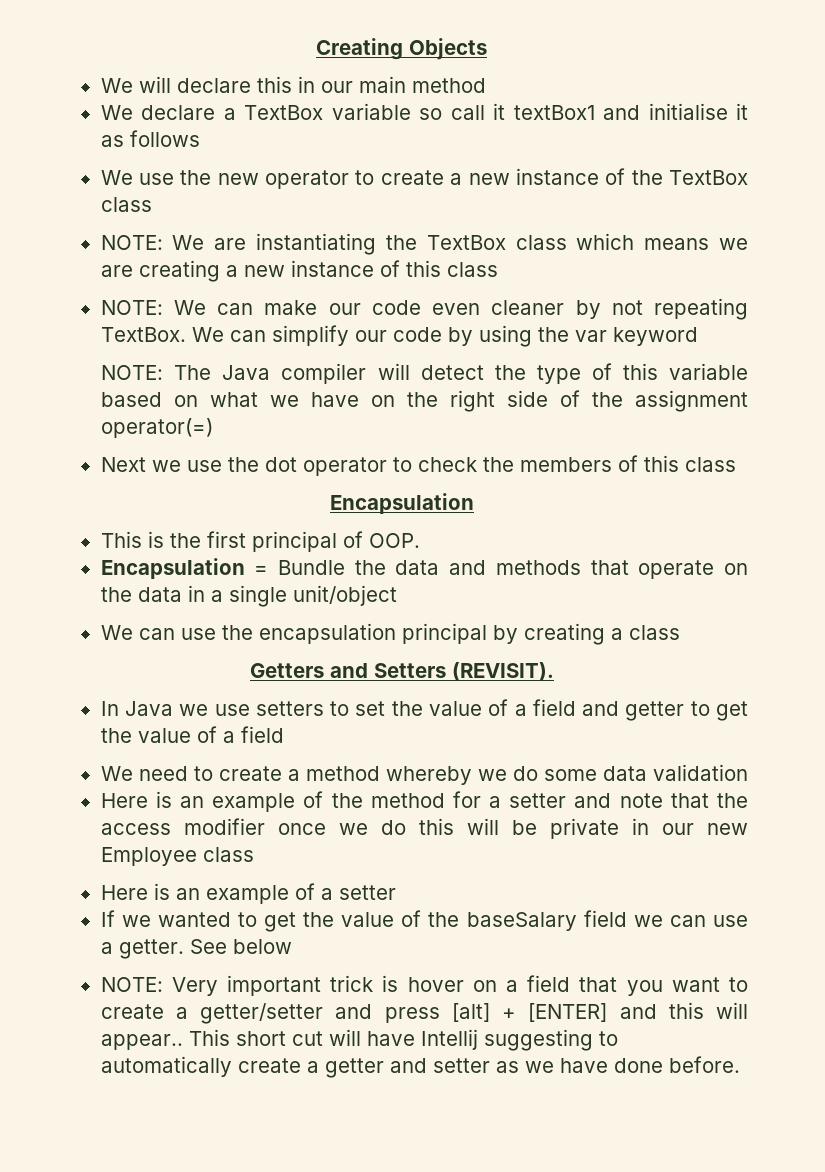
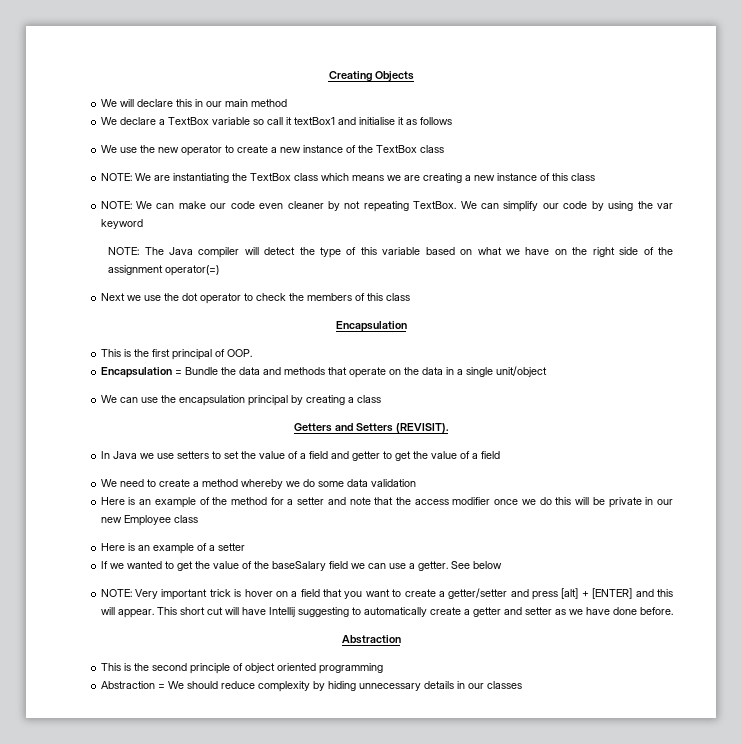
[100,1034,183,1050] appear.. -> [117,609,154,618] appear.
(740, 1064) none -> [341,635,401,644] [100,663,383,674] [100,681,522,692] // Abstraction // This is the second principle of object oriented programming // Abstraction = We should reduce complexity by hiding unnecessary details in our classes

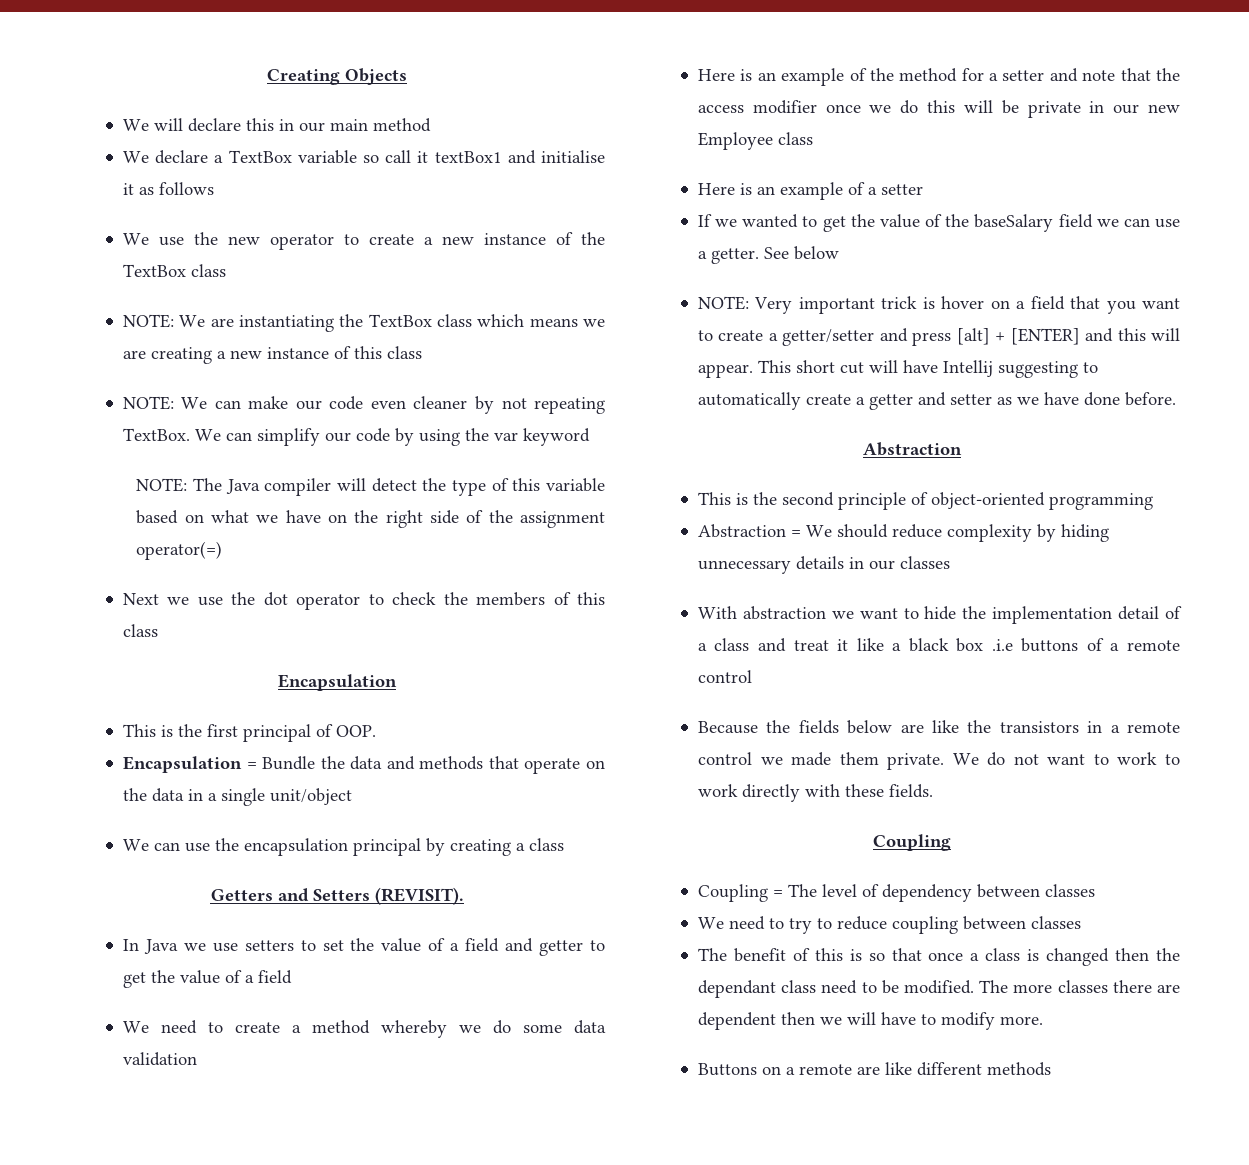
[244,663,316,673] object oriented -> [930,492,1045,509] object-oriented
(522, 685) none -> [697,606,1182,624] [697,638,1180,652] [697,670,752,683] [697,720,1180,734] [697,752,1180,770] [697,784,933,802] [873,834,951,851] [697,884,1095,902] [697,916,1081,934] [697,948,1180,966] [697,980,1180,998] [697,1012,1043,1030] [697,1062,1051,1076] // With abstraction we want to hide the implementation detail of a class and treat it like a black box .i.e buttons of a remote control // Because the fields below are like the transistors in a remote control we made them private. We do not want to work to work directly with these fields. // Coupling // Coupling = The level of dependency between classes // We need to try to reduce coupling between classes // The benefit of this is so that once a class is changed then the dependant class need to be modified. The more classes there are dependent then we will have to modify more. // Buttons on a remote are like different methods

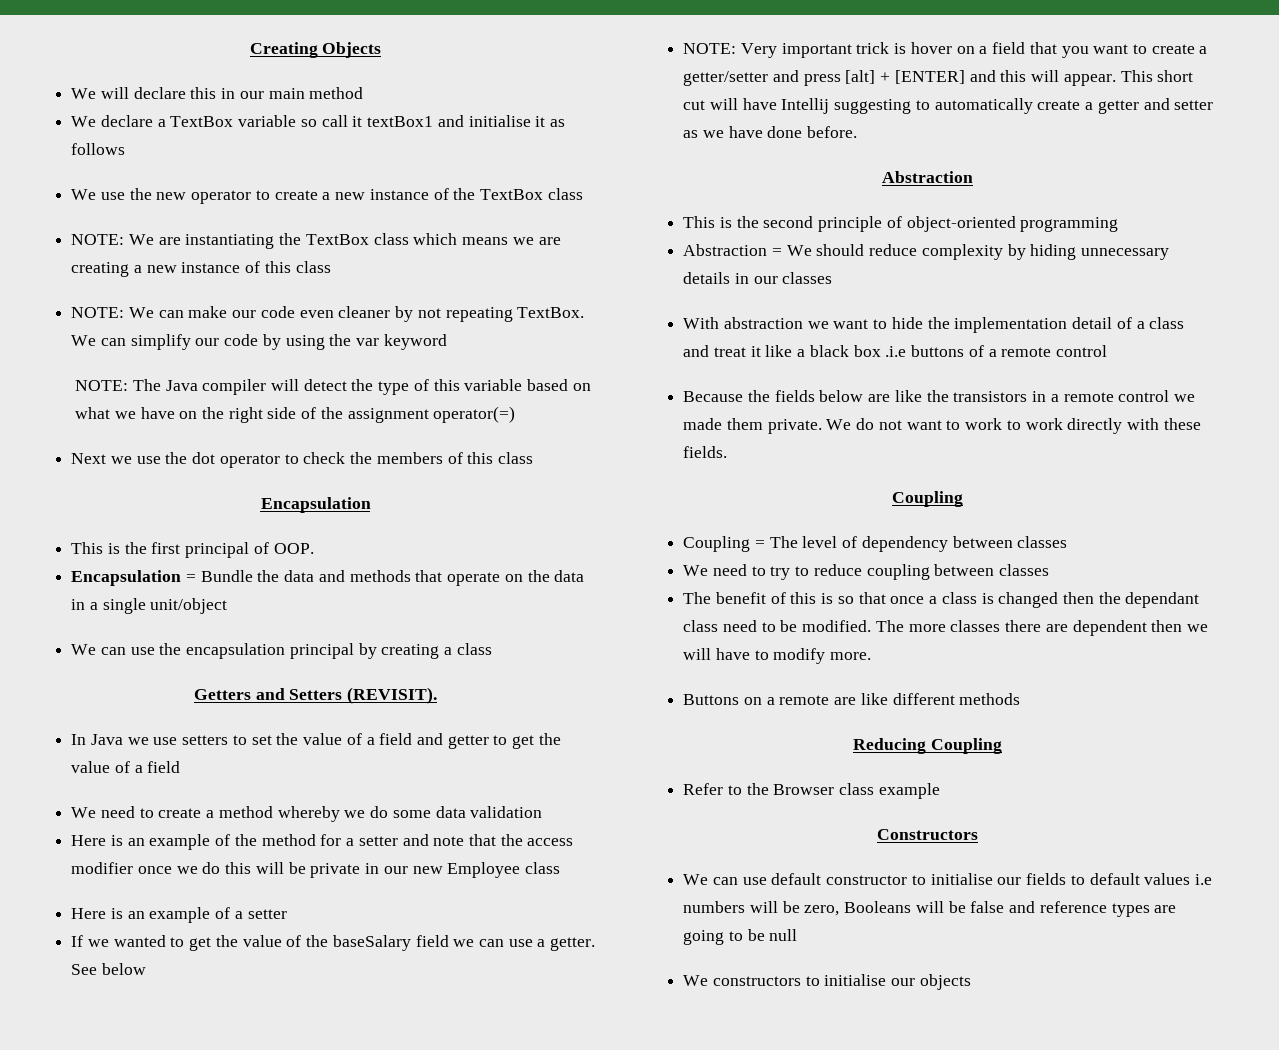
(1051, 1069) none -> [853,738,1002,754] [683,783,940,799] [877,829,978,840] [683,873,1212,885] [683,901,1177,917] [683,929,798,945] [683,974,971,990] // Reducing Coupling // Refer to the Browser class example // Constructors // We can use default constructor to initialise our fields to default values i.e numbers will be zero, Booleans will be false and reference types are going to be null // We constructors to initialise our objects

